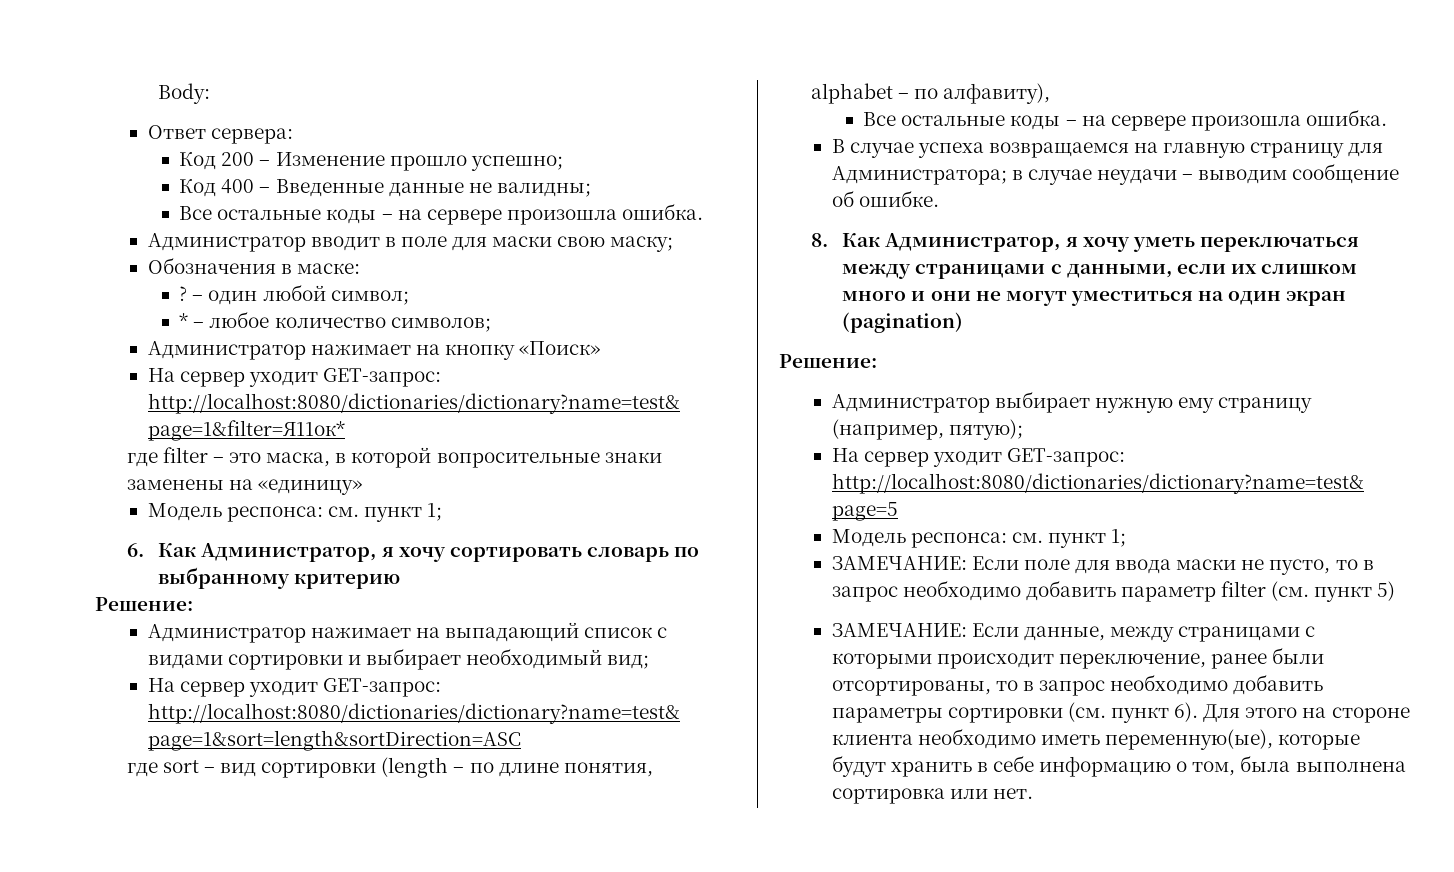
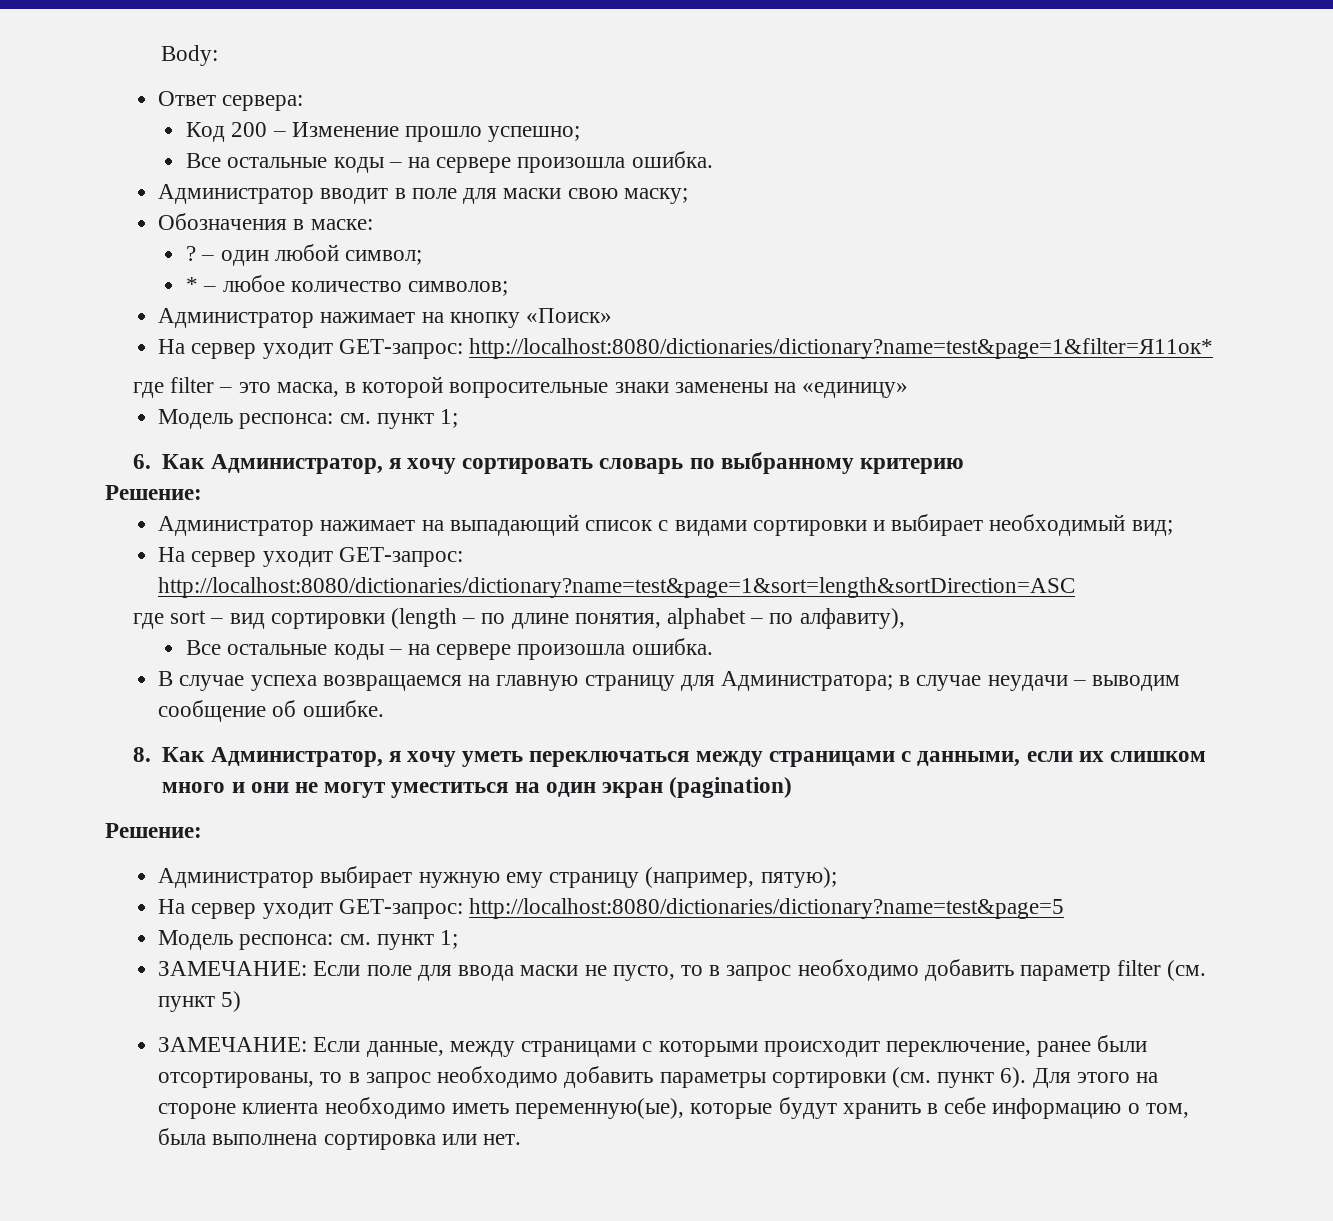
[179,179,591,197] // Код 400 – Введенные данные не валидны; -> (581, 134) none

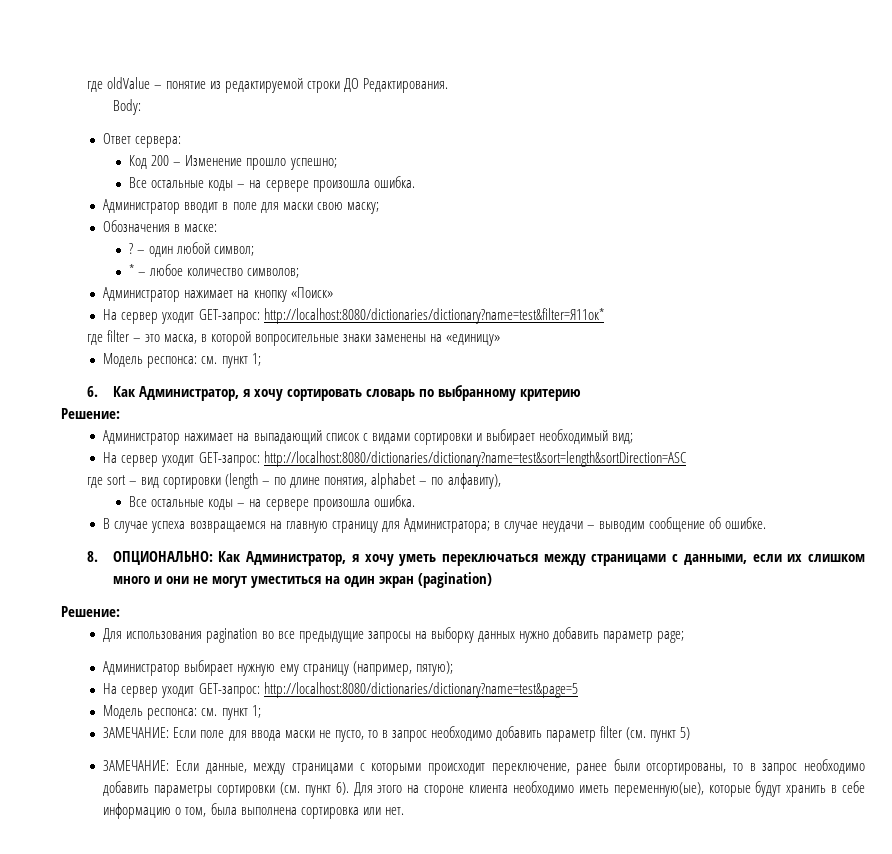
(160, 55) none -> [86,77,449,93] где oldValue – понятие из редактируемой строки ДО Редактирования. //
[469,338,1214,359] http://localhost:8080/dictionaries/dictionary?name=test&page=1&filter=Я11ок* -> [263,308,604,324] http://localhost:8080/dictionaries/dictionary?name=test&filter=Я11ок*
[158,577,1076,598] http://localhost:8080/dictionaries/dictionary?name=test&page=1&sort=length&sortDirection=ASC -> [263,451,686,467] http://localhost:8080/dictionaries/dictionary?name=test&sort=length&sortDirection=ASC
(151, 754) none -> [112,551,213,565] ОПЦИОНАЛЬНО:
(202, 830) none -> [103,627,685,643] // Для использования pagination во все предыдущие запросы на выборку данных нужно добавить параметр page;

